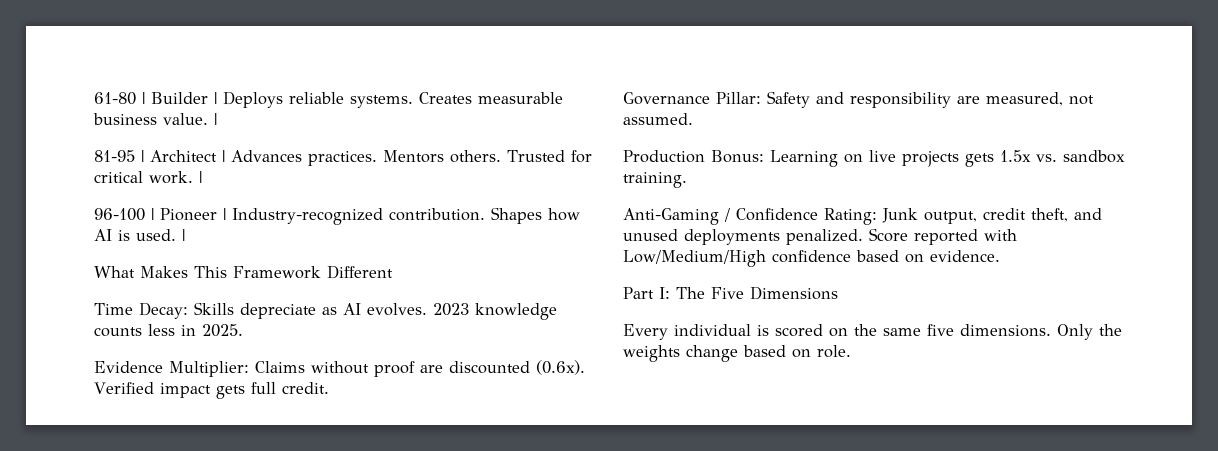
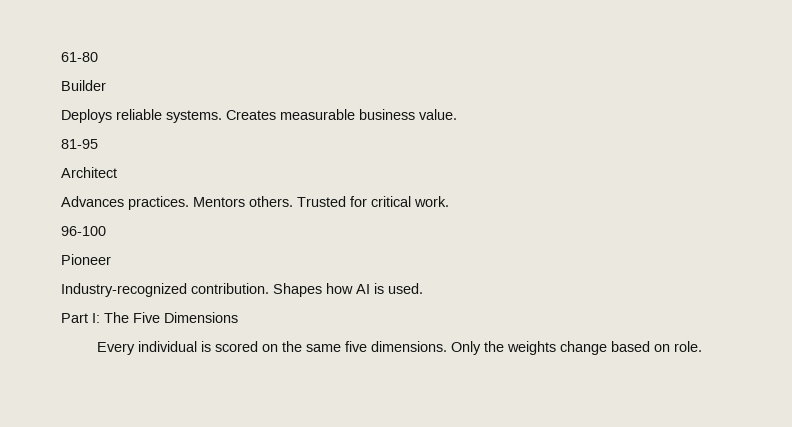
[142,92,145,104] | -> (98, 57) //
[214,92,217,104] | -> (106, 85) //
[214,113,217,125] | -> (457, 114) none
[141,150,144,162] | -> (98, 144) //
[222,150,225,162] | -> (117, 172) //
[199,171,202,183] | -> (449, 201) none
[151,208,154,220] | -> (106, 231) //
[223,208,226,220] | -> (111, 259) //
[182,229,185,241] [94,265,393,279] [94,302,557,320] [94,324,243,337] [94,360,585,377] [94,382,329,399] [623,91,1094,108] [623,113,693,125] [623,150,1125,167] [623,172,687,188] [623,208,1102,225] [623,228,1017,245] [623,250,1000,267] | // What Makes This Framework Different // Time Decay: Skills depreciate as AI evolves. 2023 knowledge counts less in 2025. // Evidence Multiplier: Claims without proof are discounted (0.6x). Verified impact gets full credit. // Governance Pillar: Safety and responsibility are measured, not assumed. // Production Bonus: Learning on live projects gets 1.5x vs. sandbox training. // Anti-Gaming / Confidence Rating: Junk output, credit theft, and unused deployments penalized. Score reported with Low/Medium/High confidence based on evidence. -> (423, 288) none

